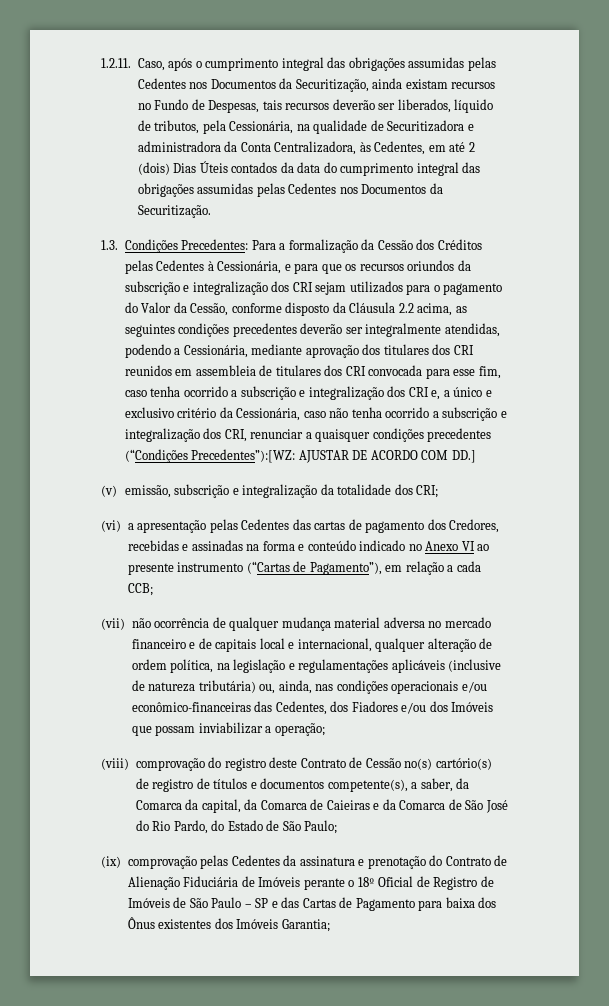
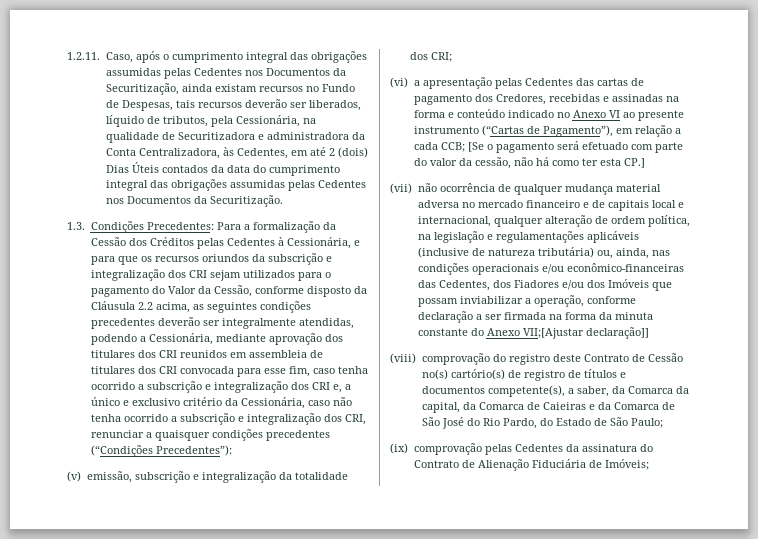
[191,449,476,463] Precedentes”):[WZ: AJUSTAR DE ACORDO COM DD.] -> [155,445,232,456] Precedentes”):
(153, 589) none -> [467,141,683,153] [413,157,645,169] [Se o pagamento será efetuado com parte do valor da cessão, não há como ter esta CP.]
[274,723,325,736] operação; -> [533,295,636,307] [417,311,653,323] [417,327,649,339] operação, conforme declaração a ser firmada na forma da minuta constante do Anexo VII;[Ajustar declaração]]
[358,856,426,869] e prenotação -> (637, 448) none
[258,876,494,890] [127,897,497,911] [127,917,330,932] Imóveis perante o 18º Oficial de Registro de Imóveis de São Paulo – SP e das Cartas de Pagamento para baixa dos Ônus existentes dos Imóveis Garantia; -> [604,459,649,470] Imóveis;

